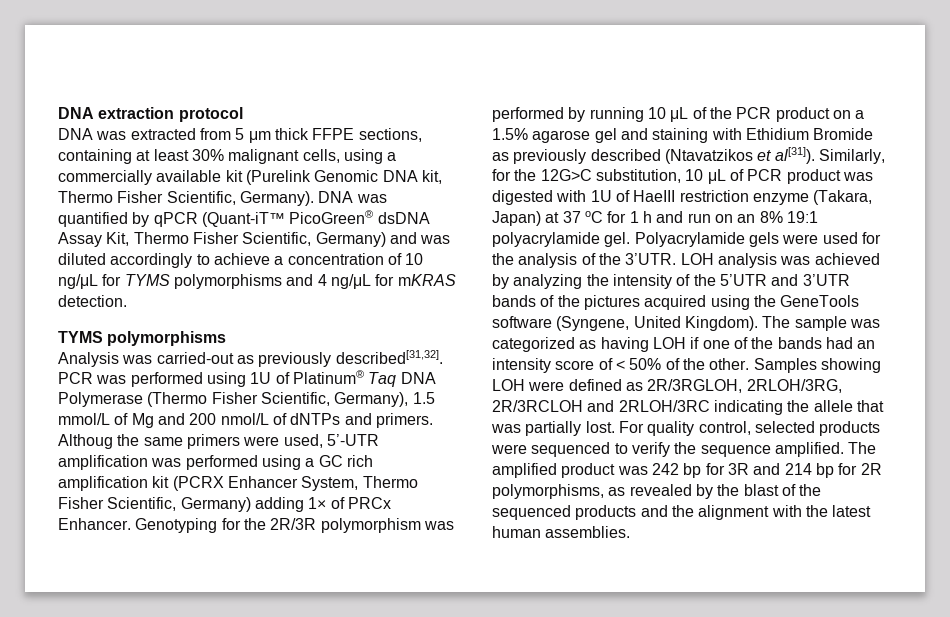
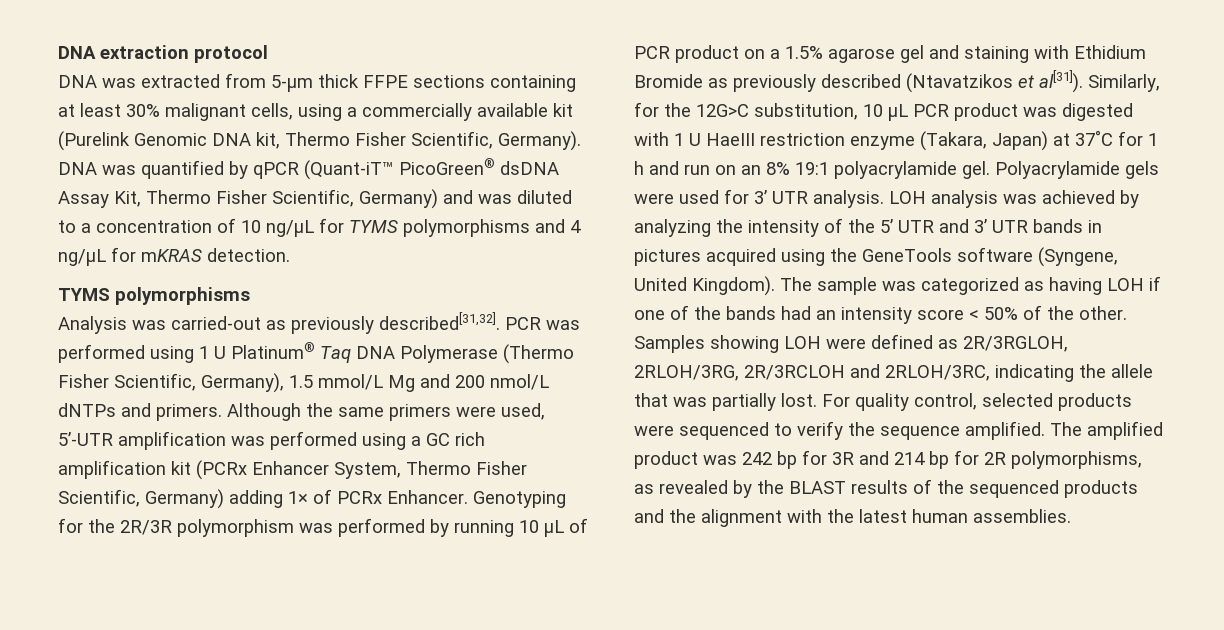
[235,128,271,143] 5 μm -> [271,75,313,92] 5-μm
[358,128,422,142] sections, -> [413,75,485,88] sections
[110,253,270,268] accordingly to achieve -> [58,220,76,233] to
[250,372,290,384] 1U of -> [199,346,226,359] 1 U
[114,413,129,425] of -> (383, 382) none
[272,413,287,425] of -> (549, 382) none
[58,434,113,449] Althoug -> [227,403,301,421] Although
[172,476,224,491] (PCRX -> [196,460,247,480] (PCRx
[347,497,391,509] PRCx -> [337,491,382,504] PCRx
[709,107,732,119] the -> (588, 525) none
[729,169,744,181] of -> (908, 112) none
[590,190,630,202] 1U of -> [674,133,701,146] 1 U
[562,211,603,223] 37 oC -> [1075,130,1113,146] 37˚C
[492,253,677,268] the analysis of the 3’UTR. -> [754,190,884,208] 3’ UTR analysis.
[719,274,850,286] [492,295,580,307] 5’UTR and 3’UTR bands of the -> [880,219,1102,233] 5’ UTR and 3’ UTR bands in
[598,358,613,370] of -> (964, 314) none
[618,400,710,412] 2RLOH/3RC -> [885,365,990,381] 2RLOH/3RC,
[743,484,779,496] blast -> [789,480,908,494] BLAST results

